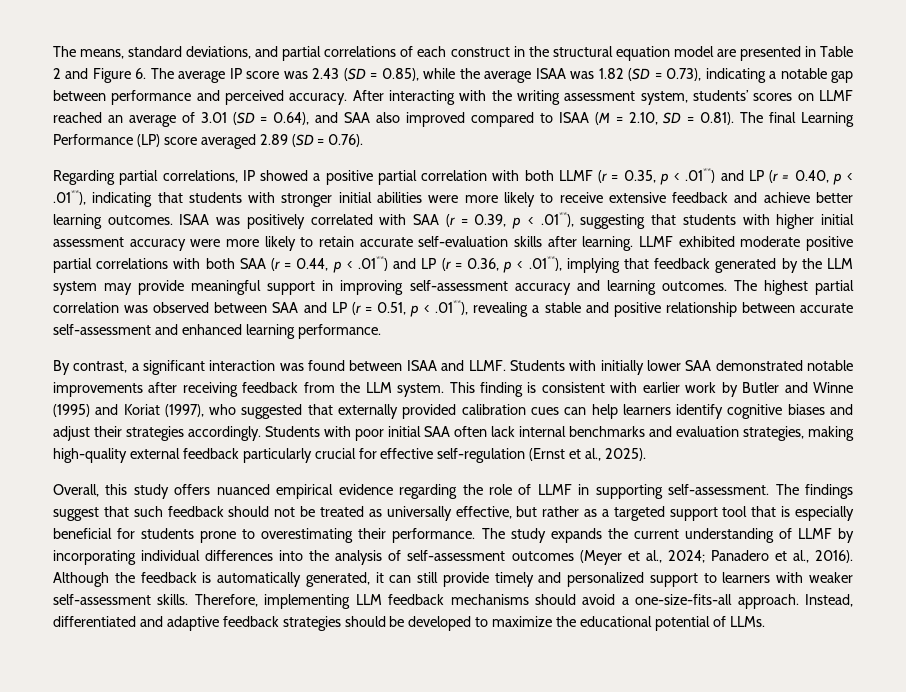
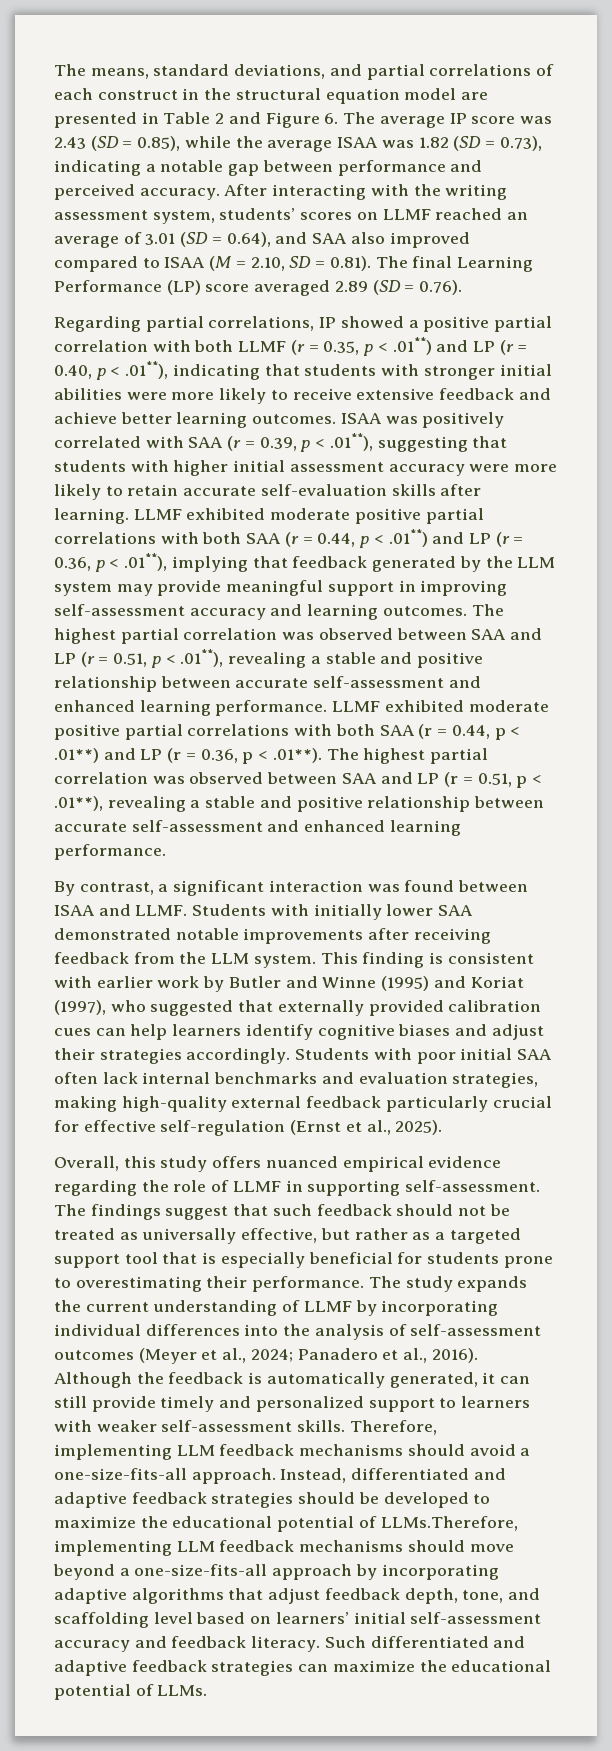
(381, 331) none -> [332,700,549,712] [54,724,521,740] [54,748,488,764] [54,772,542,788] [54,796,545,812] [54,820,461,836] [54,844,166,860] LLMF exhibited moderate positive partial correlations with both SAA (r = 0.44, p < .01**) and LP (r = 0.36, p < .01**). The highest partial correlation was observed between SAA and LP (r = 0.51, p < .01**), revealing a stable and positive relationship between accurate self-assessment and enhanced learning performance.
(726, 621) none -> [380,1516,518,1531] [54,1540,514,1556] [53,1564,499,1580] [54,1588,541,1604] [54,1612,542,1628] [54,1636,526,1652] [54,1660,552,1676] [54,1684,154,1700] LLMs.Therefore, implementing LLM feedback mechanisms should move beyond a one-size-fits-all approach by incorporating adaptive algorithms that adjust feedback depth, tone, and scaffolding level based on learners’ initial self-assessment accuracy and feedback literacy. Such differentiated and adaptive feedback strategies can maximize the educational potential of

